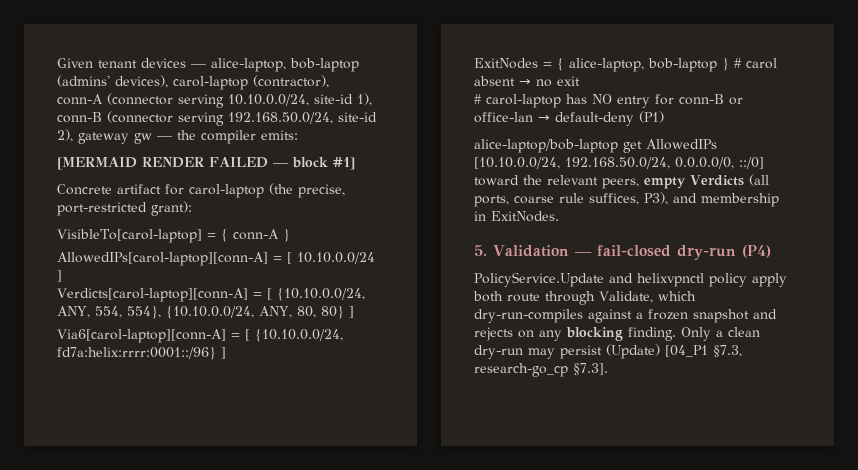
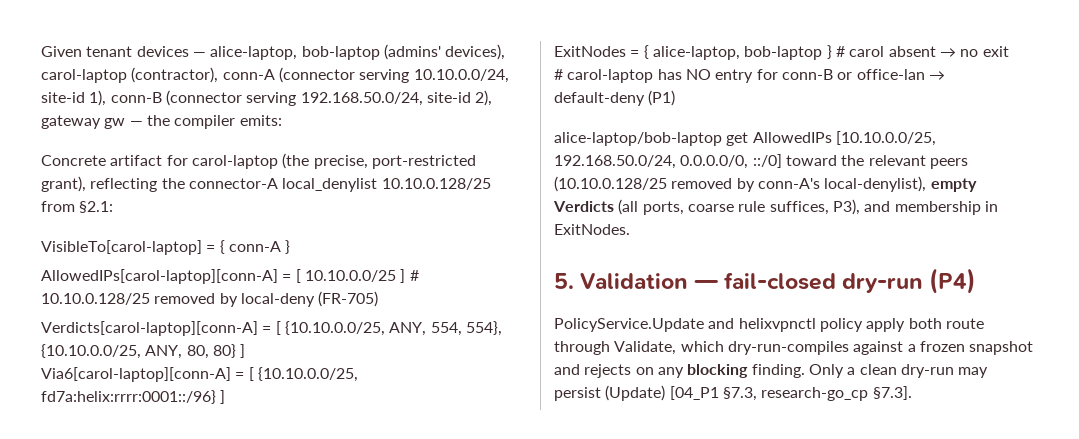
[57,157,355,170] // [MERMAID RENDER FAILED — block #1] -> (282, 120) none
[151,201,192,216] grant): -> [41,176,491,192] [41,201,114,213] grant), reflecting the connector-A local_denylist 10.10.0.128/25 from §2.1:
[297,252,375,264] [57,270,62,282] 10.10.0.0/24 ] -> [304,269,419,283] [41,291,379,307] 10.10.0.0/25 ] # 10.10.0.128/25 removed by local-deny (FR-705)
[276,288,365,301] {10.10.0.0/24, -> [284,321,385,336] {10.10.0.0/25,
[165,306,254,319] {10.10.0.0/24, -> [41,344,141,359] {10.10.0.0/25,
[255,329,343,342] {10.10.0.0/24, -> [257,367,358,382] {10.10.0.0/25,
[474,157,560,169] [10.10.0.0/24, -> [835,131,936,146] [10.10.0.0/25,
[602,178,639,189] peers, -> [929,158,968,169] [554,176,927,192] peers (10.10.0.128/25 removed by conn-A's local-denylist),

